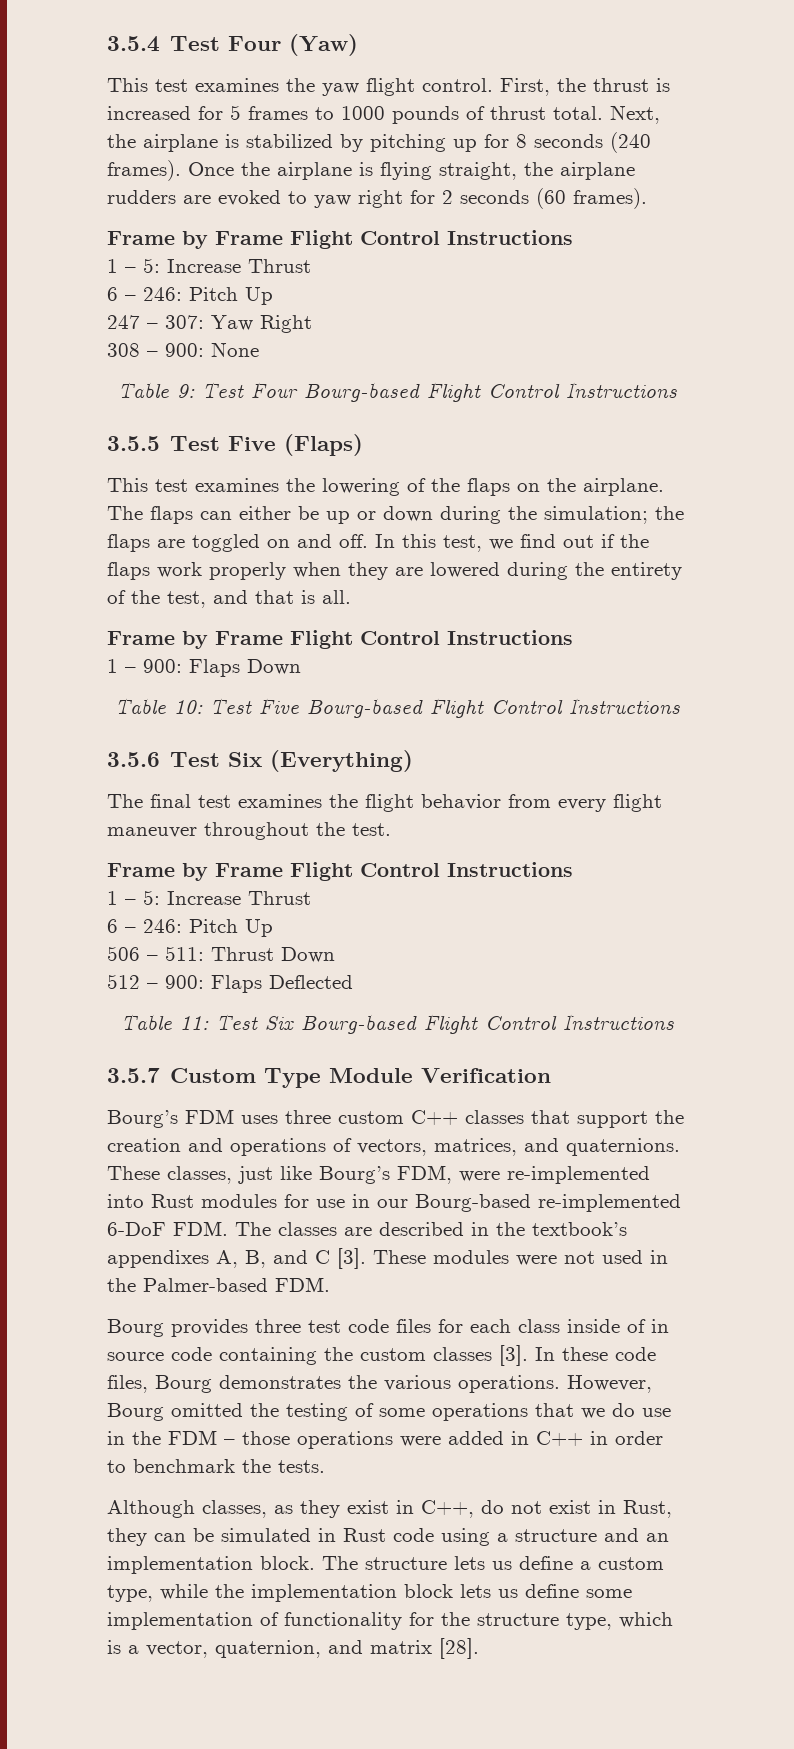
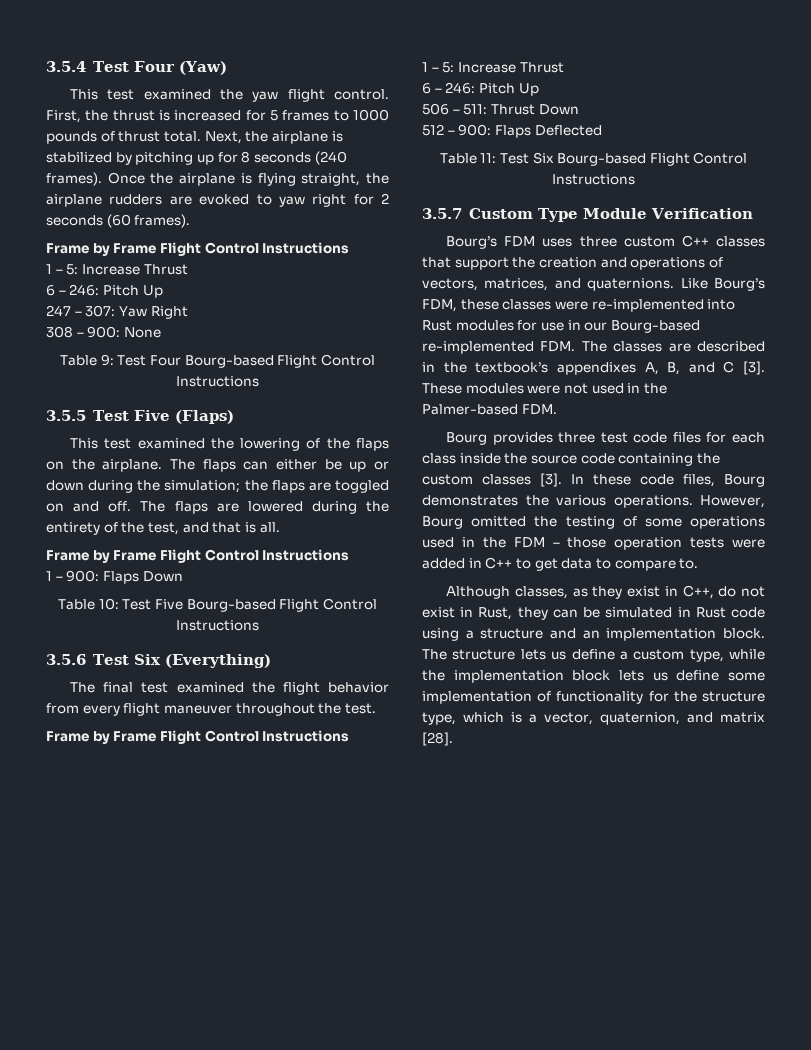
[195,78,279,92] examines -> [143,89,211,100] examined
[195,478,279,492] examines -> [137,438,205,449] examined
[375,534,649,552] [107,562,388,580] In this test, we find out if the flaps work properly when they -> [140,501,208,514] The flaps
[238,794,322,808] examines -> [176,682,244,693] examined
[107,1165,452,1184] These classes, just like Bourg’s FDM, -> [680,278,765,291] [422,299,552,312] Like Bourg’s FDM, these classes
[107,1222,166,1236] 6-DoF -> (534, 347) none
[627,1319,669,1333] of in -> [504,453,528,464] the
[535,1403,671,1419] that we do use -> [422,537,454,548] used
[297,1431,393,1449] operations -> [614,537,725,550] operation tests
[590,1431,663,1445] [107,1459,325,1473] in order to benchmark the tests. -> [515,558,699,571] to get data to compare to.

